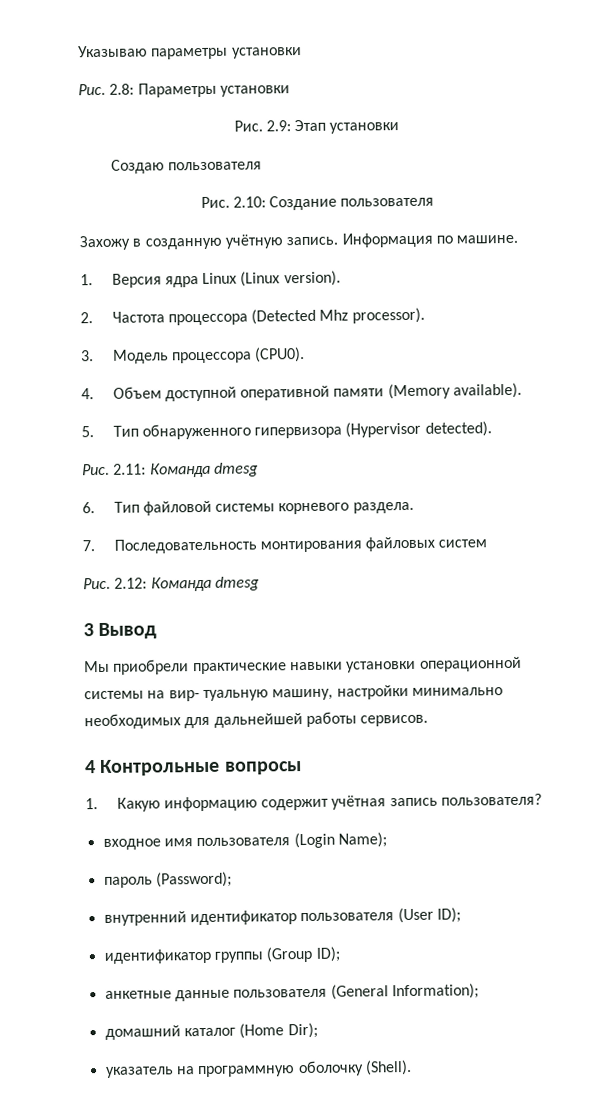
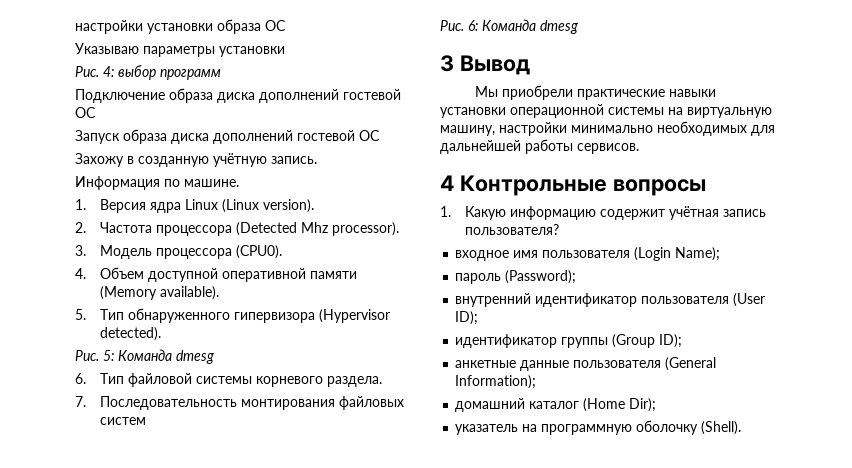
(78, 51) none -> [75,19,286,34] настройки установки образа ОС //
[109,82,290,98] [233,119,400,134] [110,159,262,174] [200,195,435,211] 2.8: Параметры установки // Рис. 2.9: Этап установки // Создаю пользователя // Рис. 2.10: Создание пользователя -> [103,65,221,80] [75,88,401,103] [75,107,96,118] [75,129,380,144] 4: выбор программ // Подключение образа диска дополнений гостевой ОС // Запуск образа диска дополнений гостевой ОС
(339, 241) none -> (317, 160) //
[113,463,147,475] 2.11: -> [103,350,114,361] 5:
[114,577,148,589] 2.12: -> [468,20,478,31] 6:
[168,689,269,702] вир- туальную -> [687,107,772,118] виртуальную

